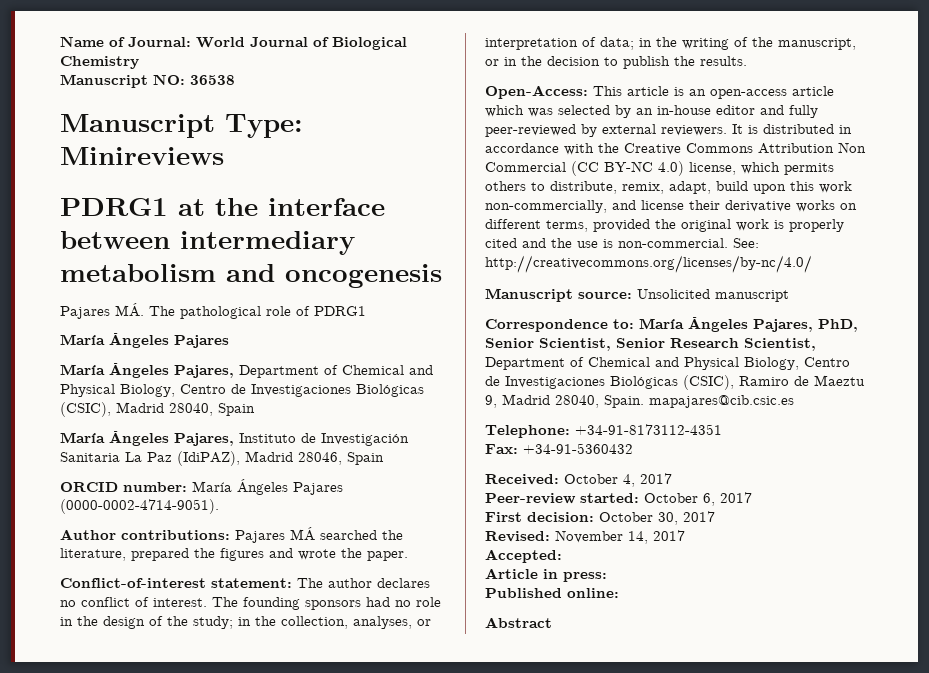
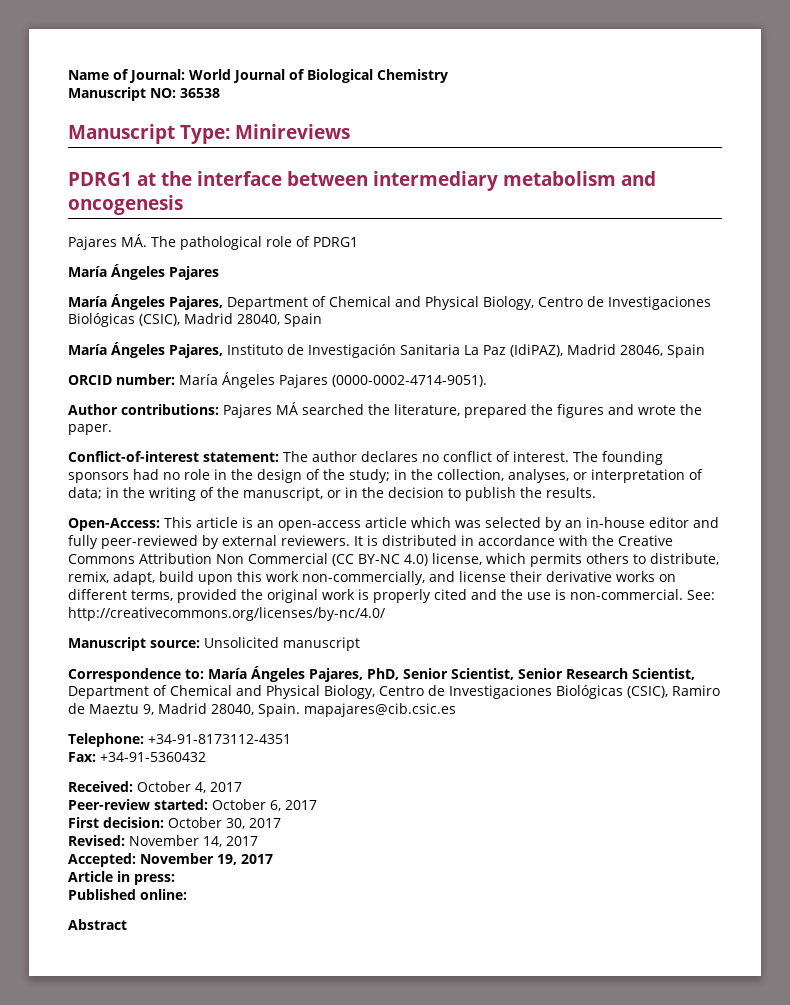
(562, 556) none -> [140,853,273,865] November 19, 2017

